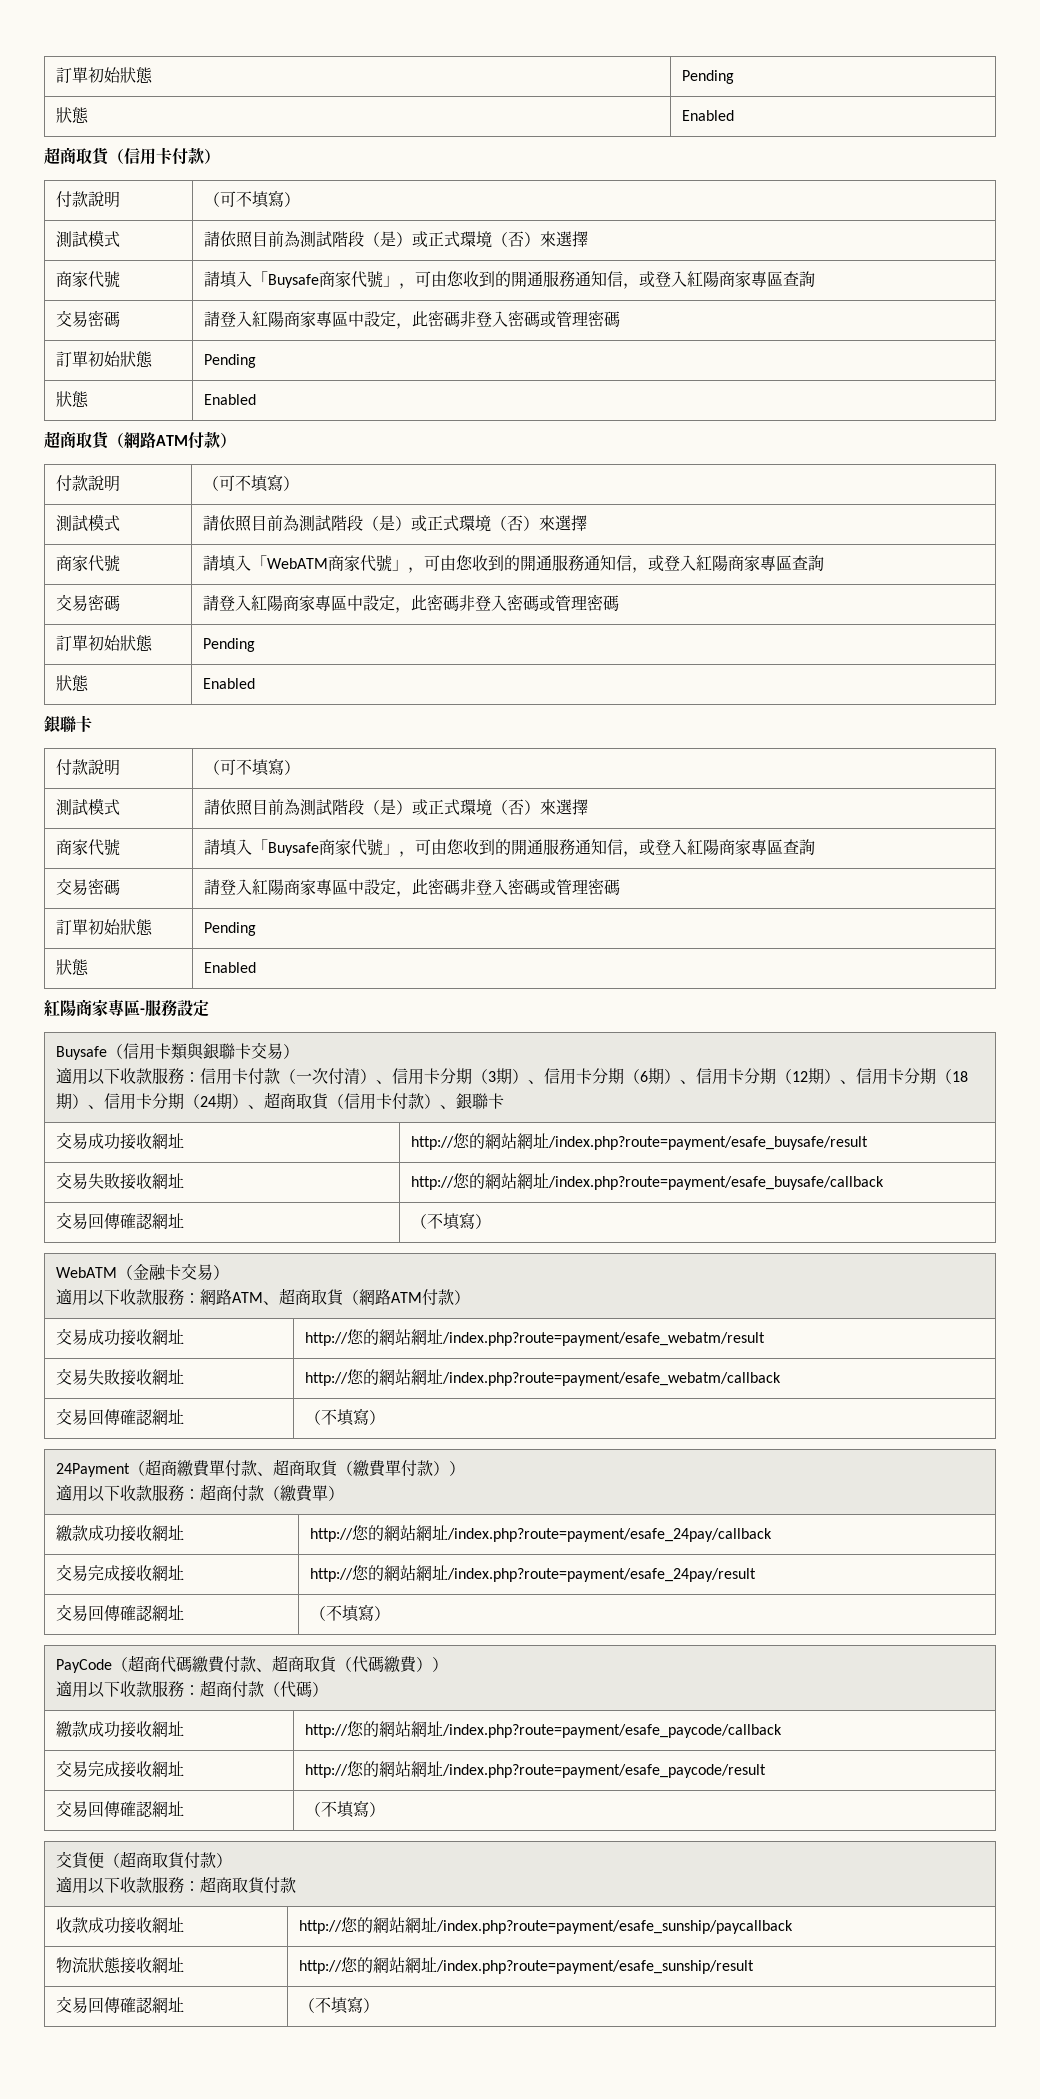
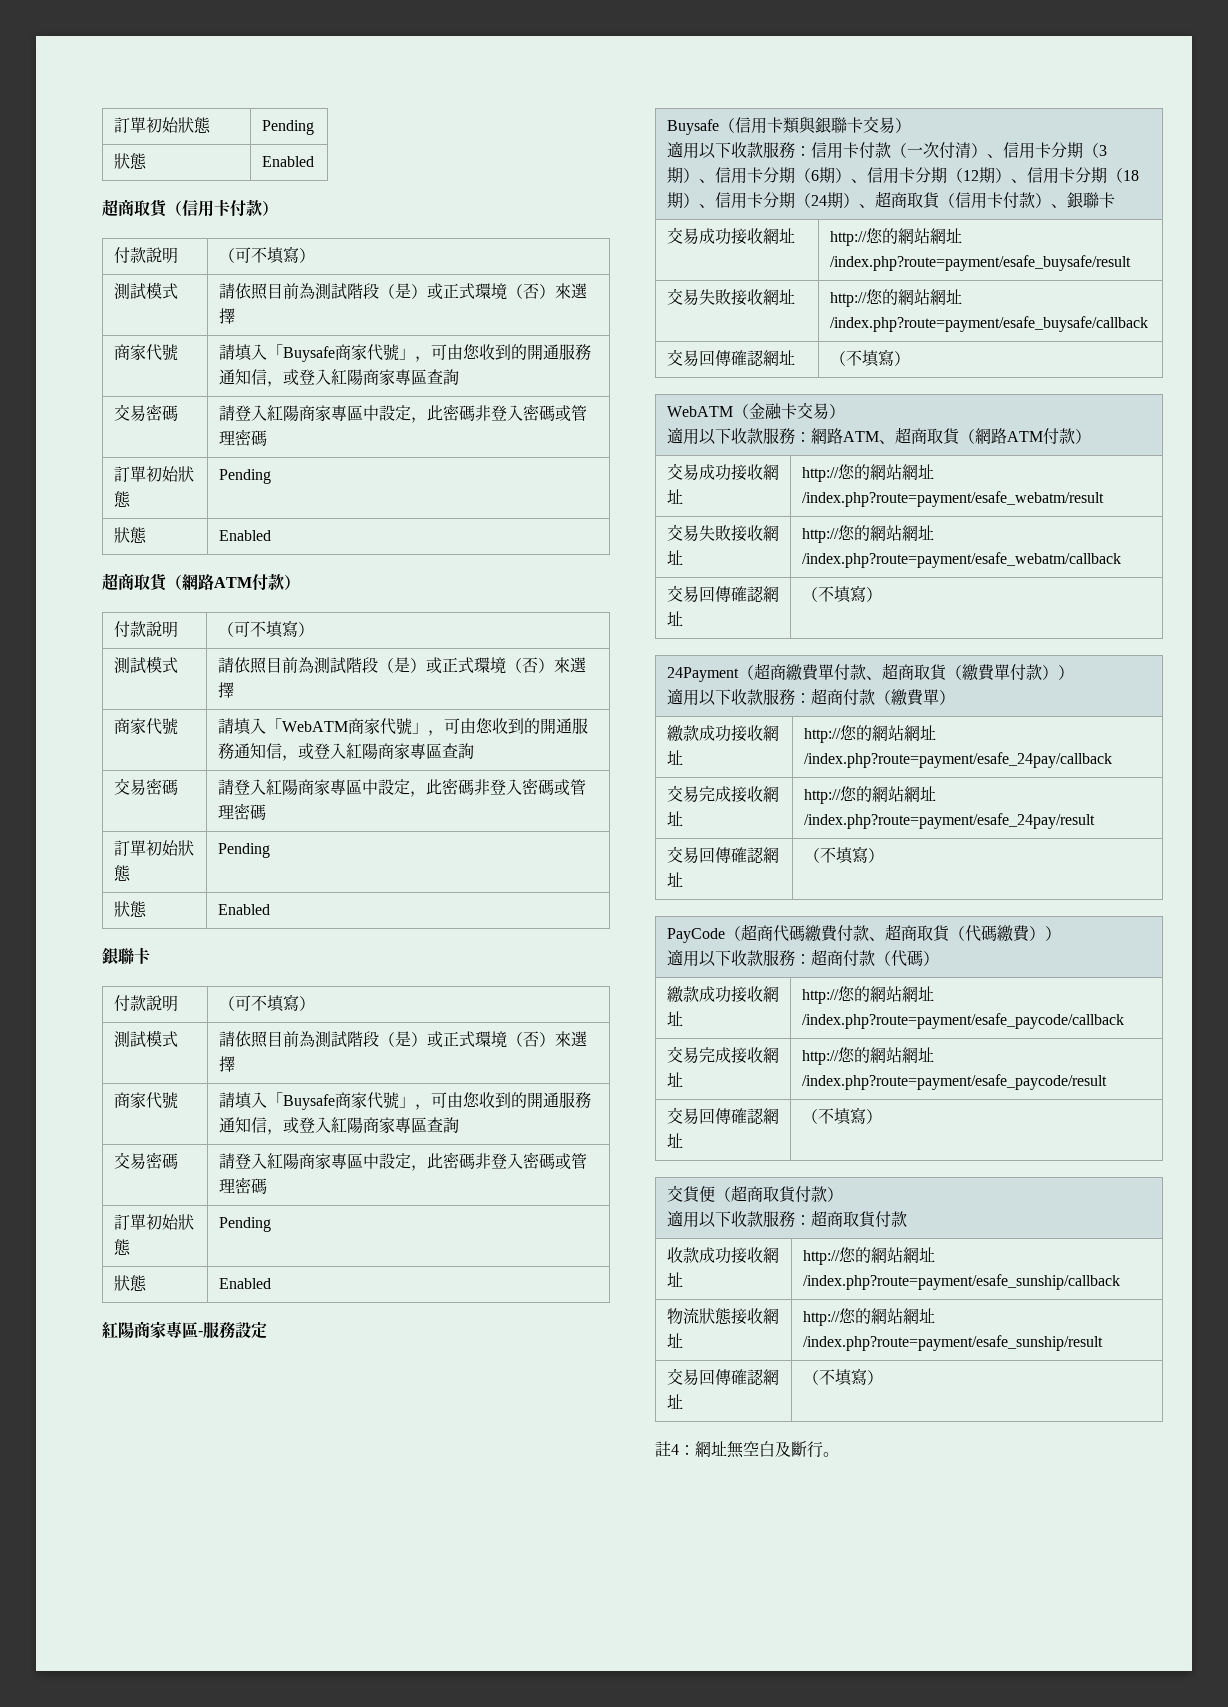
[436,1920,794,1934] /index.php?route=payment/esafe_sunship/paycallback -> [802,1274,1120,1290] /index.php?route=payment/esafe_sunship/callback
(380, 2005) none -> [655,1441,839,1458] // 註4：網址無空白及斷行。

